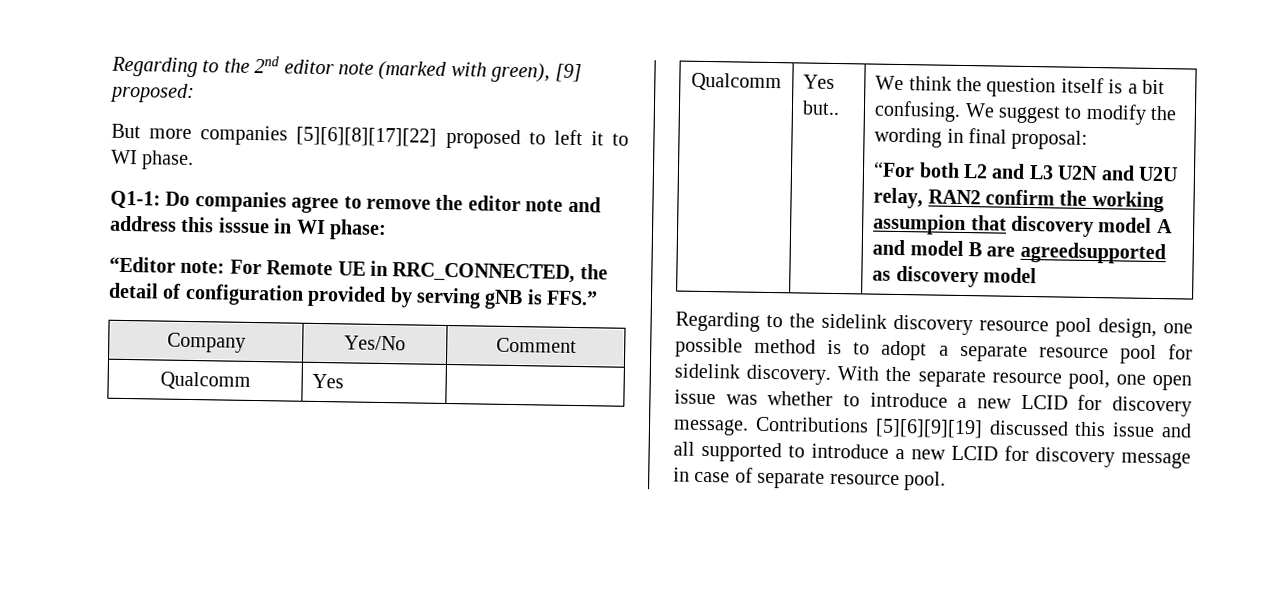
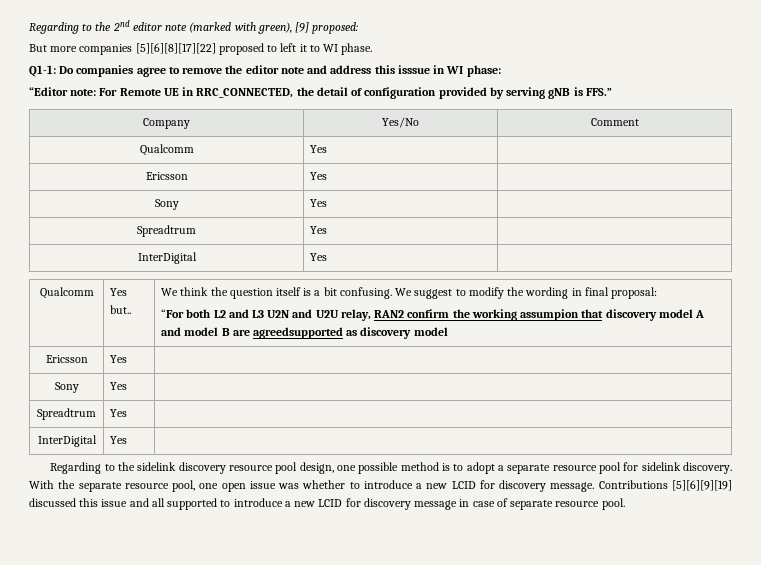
(345, 381) none -> [145,172,188,180] [310,172,328,180] [154,199,179,210] [310,199,328,207] [137,225,196,237] [310,226,328,234] [137,252,197,264] [310,253,328,261] // Ericsson | Yes | // Sony | Yes | // Spreadtrum | Yes | // InterDigital | Yes |
(1037, 275) none -> [45,355,88,363] [110,355,128,363] [54,382,79,393] [110,382,128,390] [37,408,96,420] [110,409,128,417] [37,435,97,447] [110,436,128,444] // Ericsson | Yes | // Sony | Yes | // Spreadtrum | Yes | // InterDigital | Yes |

